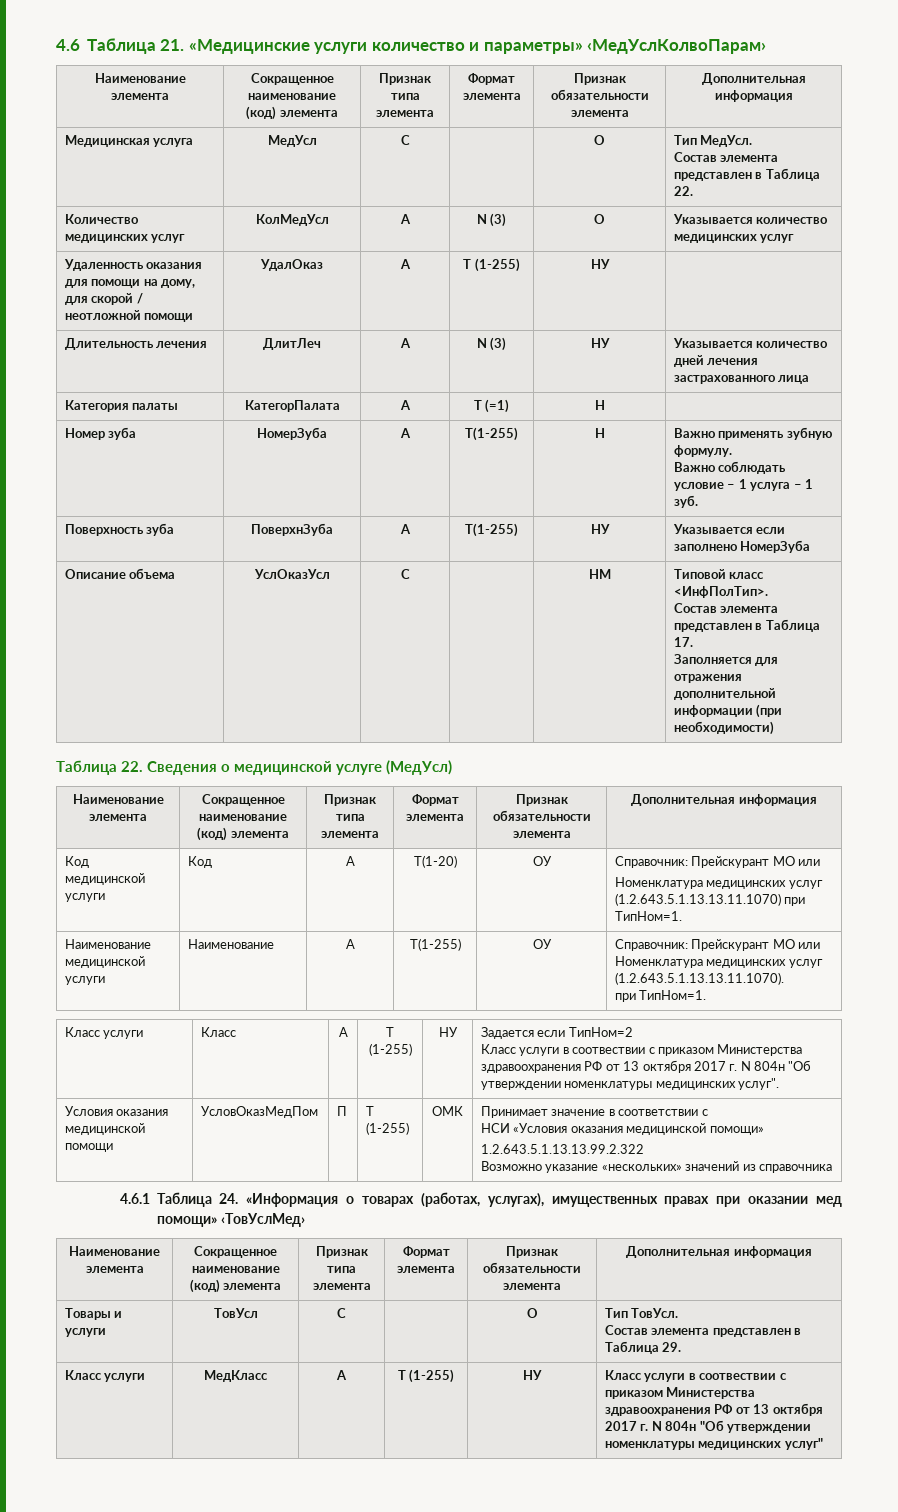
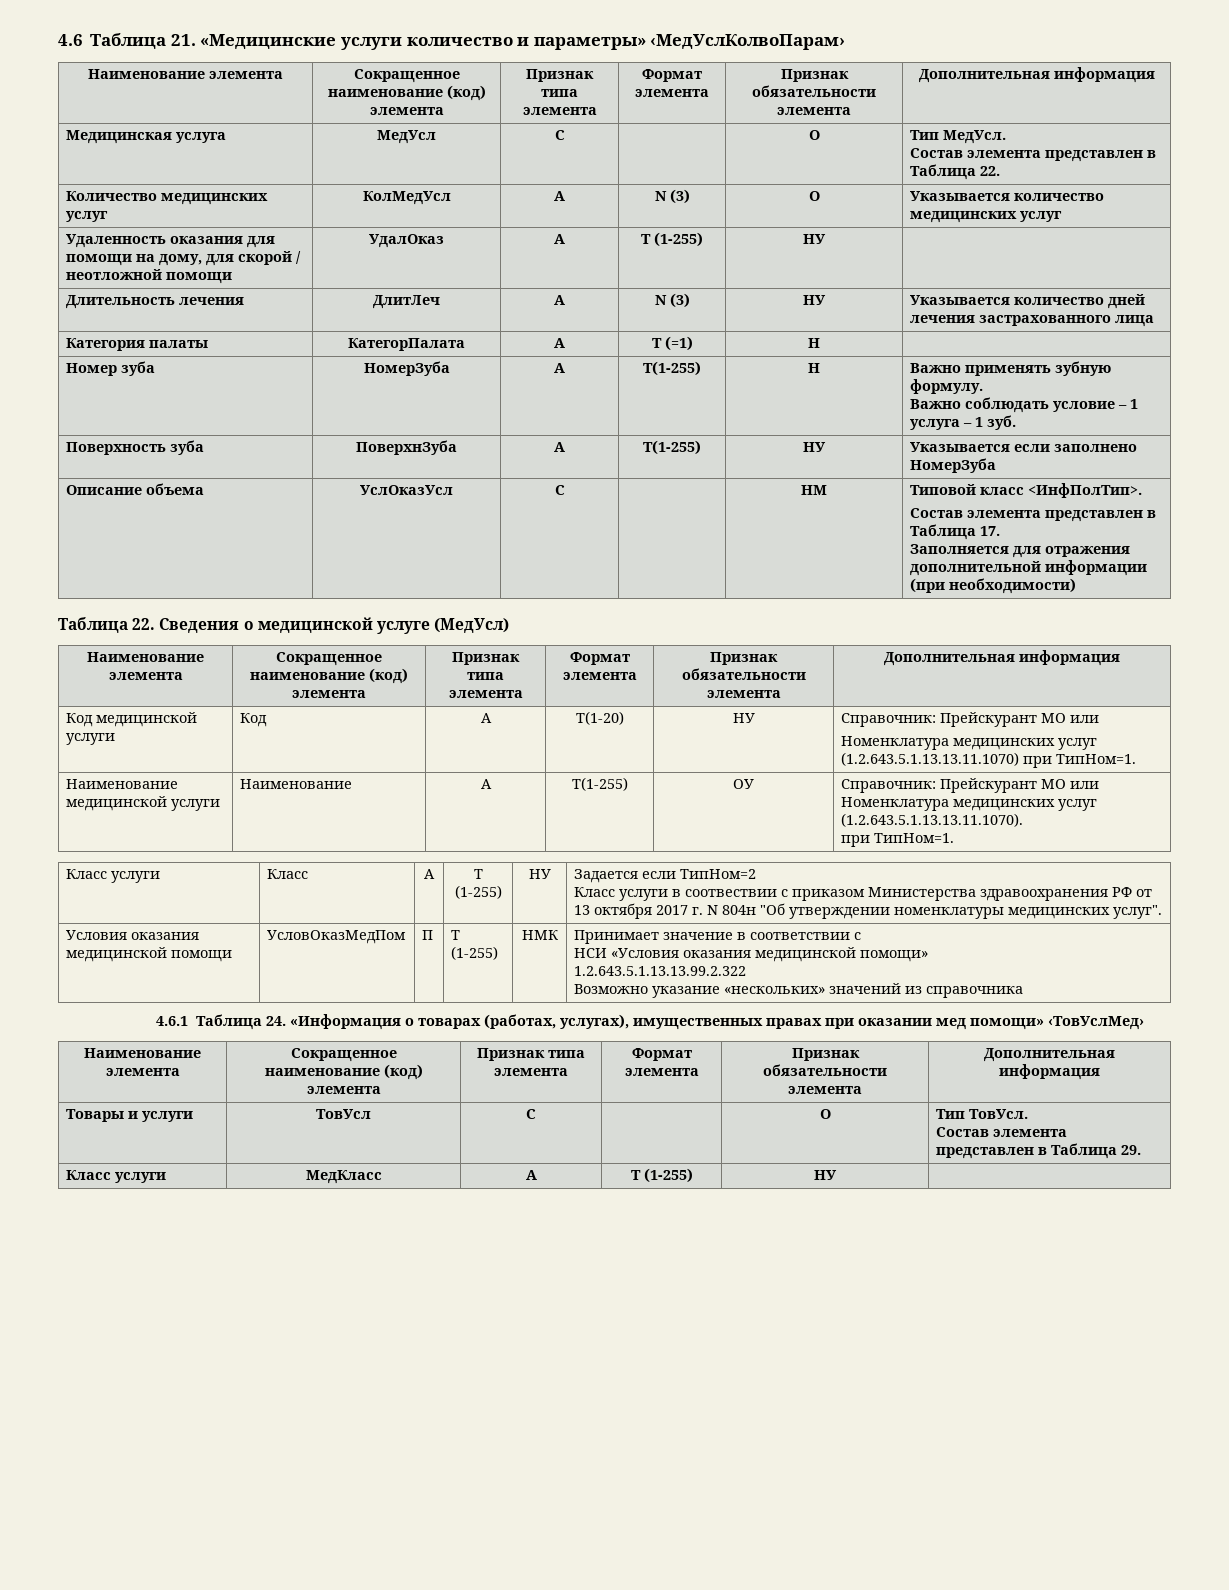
[532,856,552,866] ОУ -> [732,713,755,723] НУ
[432,1106,463,1116] ОМК -> [521,930,558,940] НМК
[605,1370,787,1382] [605,1387,756,1399] [605,1403,823,1416] [605,1420,811,1433] [605,1438,823,1450] Класс услуги в соотвествии с приказом Министерства здравоохранения РФ от 13 октября 2017 г. N 804н "Об утверждении номенклатуры медицинских услуг" -> (837, 1175) none

